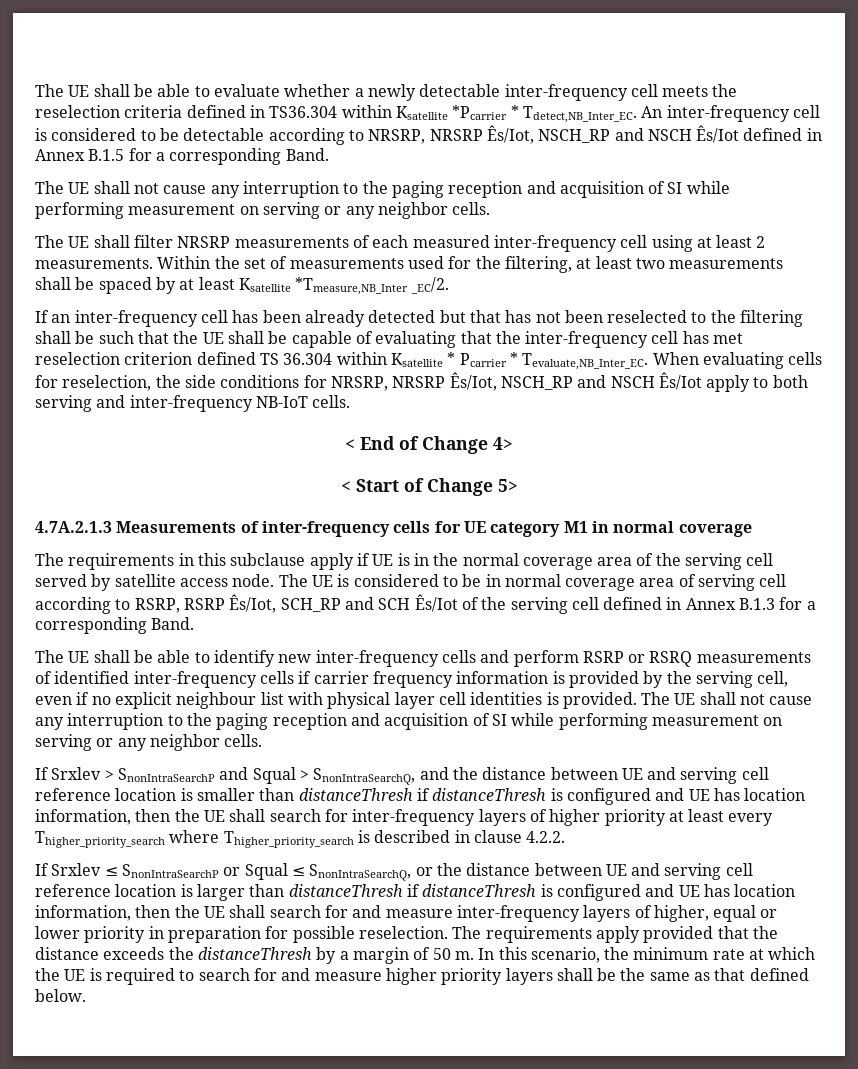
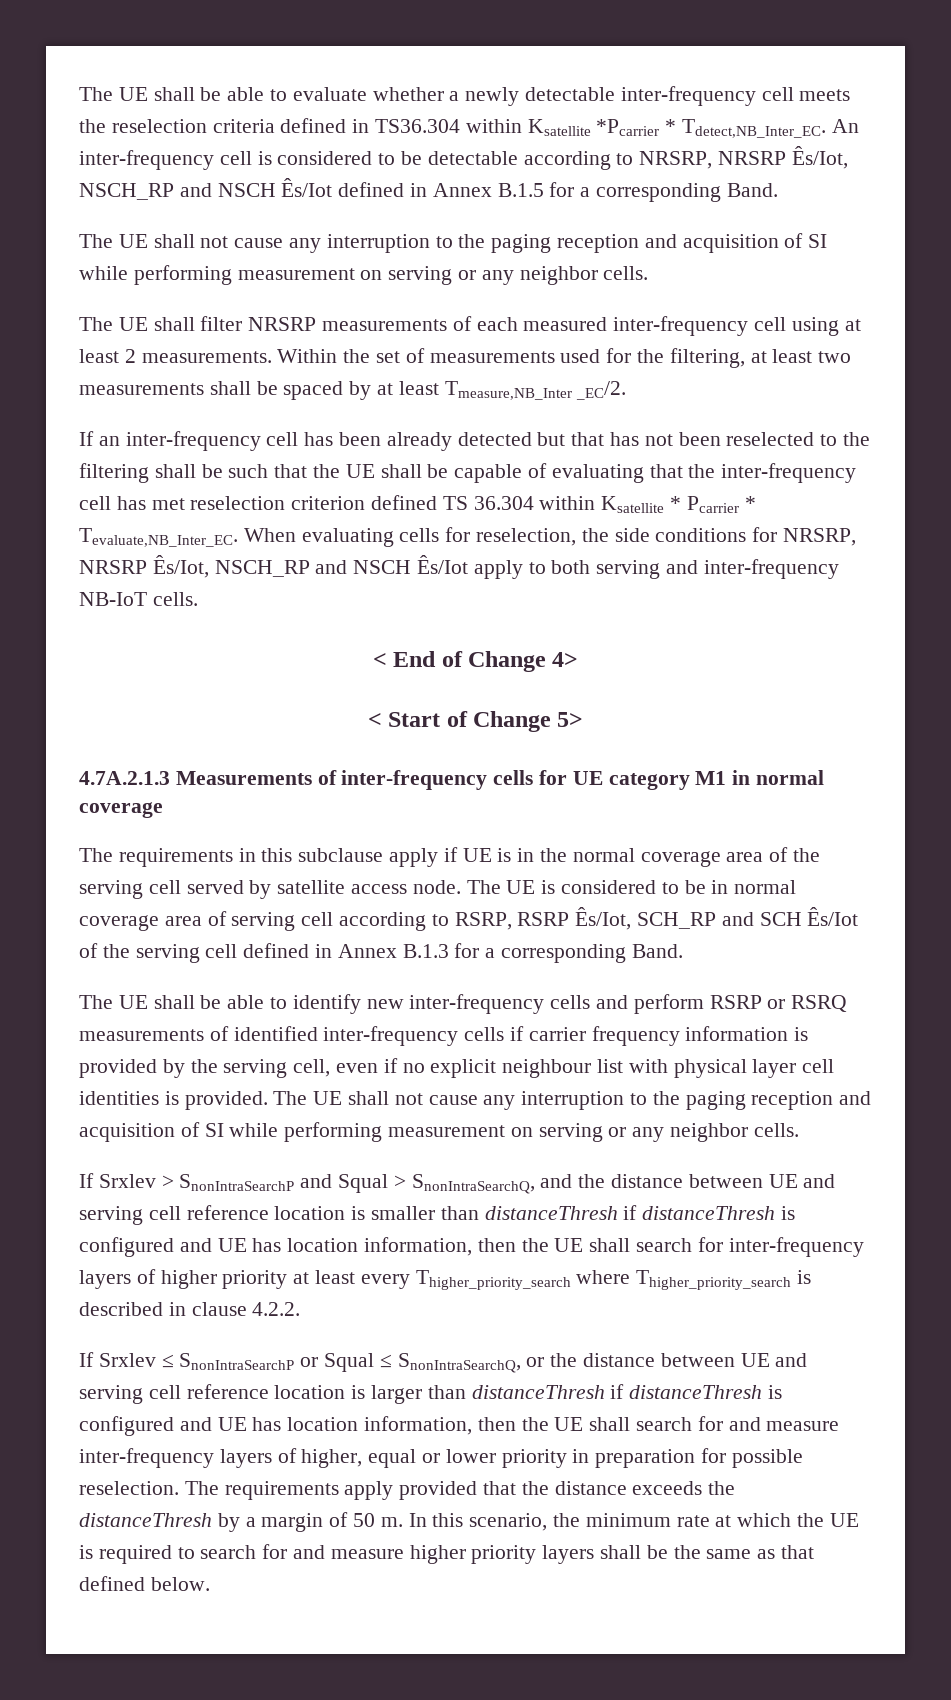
[238,277,409,295] Ksatellite *Tmeasure,NB_Inter -> [444,381,572,400] Tmeasure,NB_Inter

